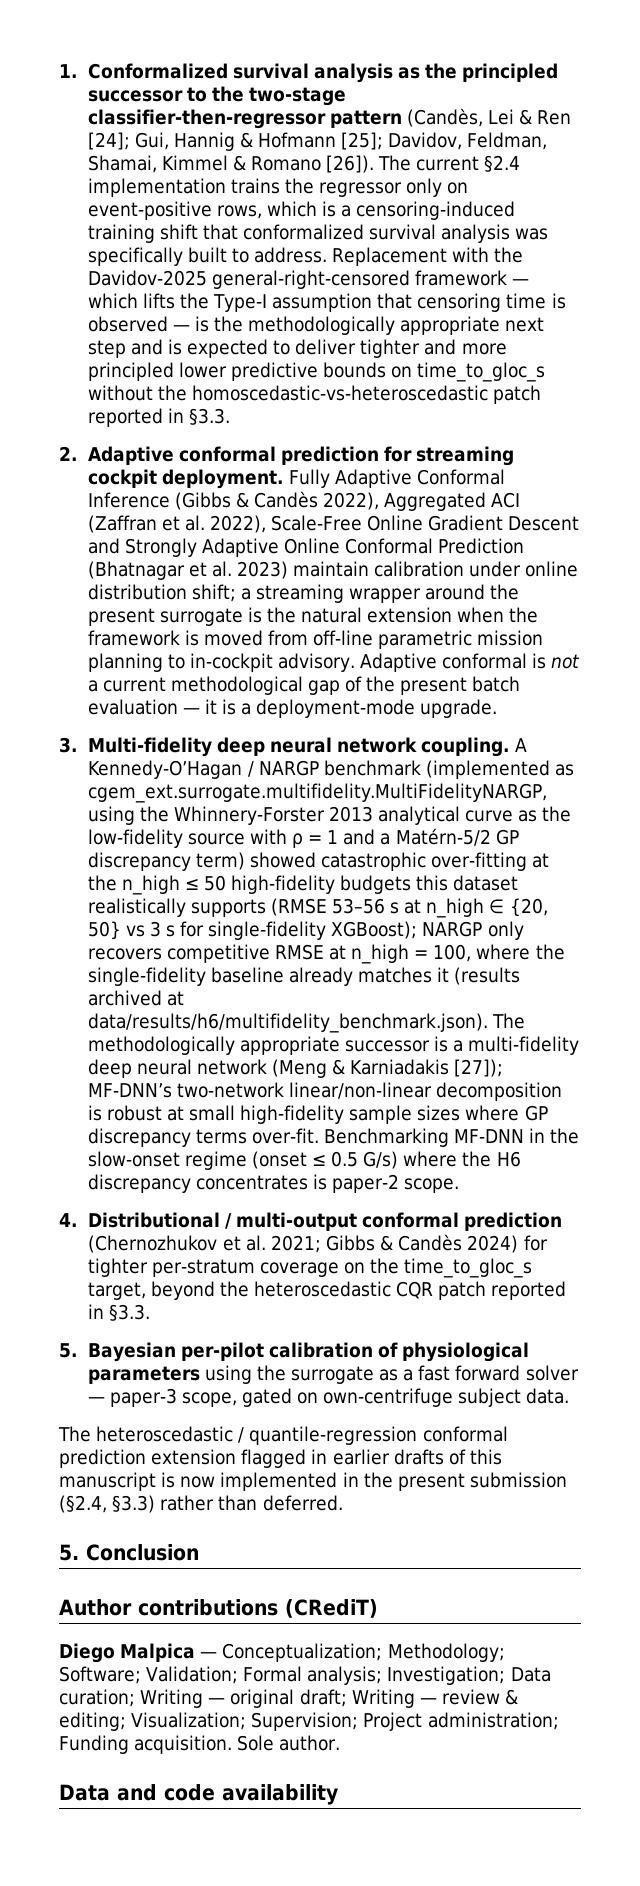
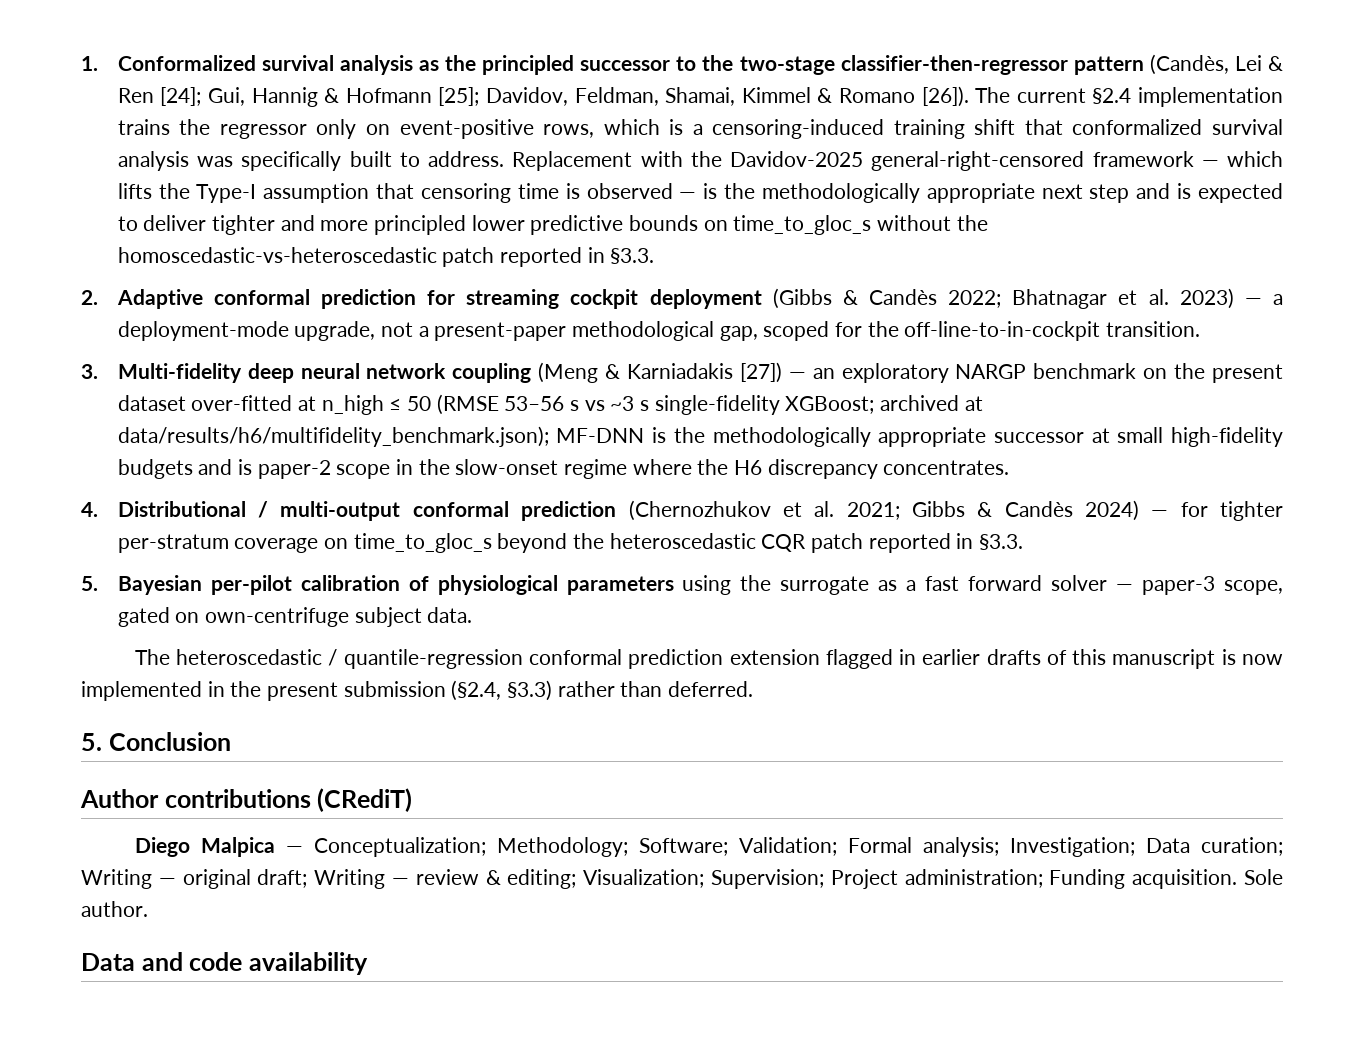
[161,469,506,489] [87,491,521,511] [87,515,580,533] [87,538,525,557] [87,561,579,580] [87,584,520,603] [87,607,539,626] [87,630,544,649] [87,653,581,672] [87,676,521,695] [87,699,498,718] deployment. Fully Adaptive Conformal Inference (Gibbs & Candès 2022), Aggregated ACI (Zaffran et al. 2022), Scale-Free Online Gradient Descent and Strongly Adaptive Online Conformal Prediction (Bhatnagar et al. 2023) maintain calibration under online distribution shift; a streaming wrapper around the present surrogate is the natural extension when the framework is moved from off-line parametric mission planning to in-cockpit advisory. Adaptive conformal is not a current methodological gap of the present batch evaluation — it is a deployment-mode upgrade. -> [649,288,1283,309] [117,321,1201,341] deployment (Gibbs & Candès 2022; Bhatnagar et al. 2023) — a deployment-mode upgrade, not a present-paper methodological gap, scoped for the off-line-to-in-cockpit transition.
[421,737,528,757] [87,760,575,779] [87,783,548,803] [87,806,572,825] [87,828,519,848] [87,852,550,871] [87,875,519,895] [87,898,548,918] [87,921,524,940] [87,944,565,964] [87,967,521,986] [87,990,184,1006] [87,1013,525,1033] [87,1036,580,1055] [87,1059,504,1078] [87,1082,562,1101] [87,1105,548,1124] [87,1128,580,1147] [87,1151,521,1170] [87,1174,460,1193] coupling. A Kennedy-O’Hagan / NARGP benchmark (implemented as cgem_ext.surrogate.multifidelity.MultiFidelityNARGP, using the Whinnery-Forster 2013 analytical curve as the low-fidelity source with ρ = 1 and a Matérn-5/2 GP discrepancy term) showed catastrophic over-fitting at the n_high ≤ 50 high-fidelity budgets this dataset realistically supports (RMSE 53–56 s at n_high ∈ {20, 50} vs 3 s for single-fidelity XGBoost); NARGP only recovers competitive RMSE at n_high = 100, where the single-fidelity baseline already matches it (results archived at data/results/h6/multifidelity_benchmark.json). The methodologically appropriate successor is a multi-fidelity deep neural network (Meng & Karniadakis [27]); MF-DNN’s two-network linear/non-linear decomposition is robust at small high-fidelity sample sizes where GP discrepancy terms over-fit. Benchmarking MF-DNN in the slow-onset regime (onset ≤ 0.5 G/s) where the H6 discrepancy concentrates is paper-2 scope. -> [452,362,1283,383] [117,394,983,415] [117,426,1283,447] [117,459,1010,479] coupling (Meng & Karniadakis [27]) — an exploratory NARGP benchmark on the present dataset over-fitted at n_high ≤ 50 (RMSE 53–56 s vs ~3 s single-fidelity XGBoost; archived at data/results/h6/multifidelity_benchmark.json); MF-DNN is the methodologically appropriate successor at small high-fidelity budgets and is paper-2 scope in the slow-onset regime where the H6 discrepancy concentrates.
(519, 1244) none -> [1151,510,1169,517] —
[370,1258,533,1278] [87,1282,146,1300] the time_to_gloc_s target, -> [353,533,492,553] time_to_gloc_s

